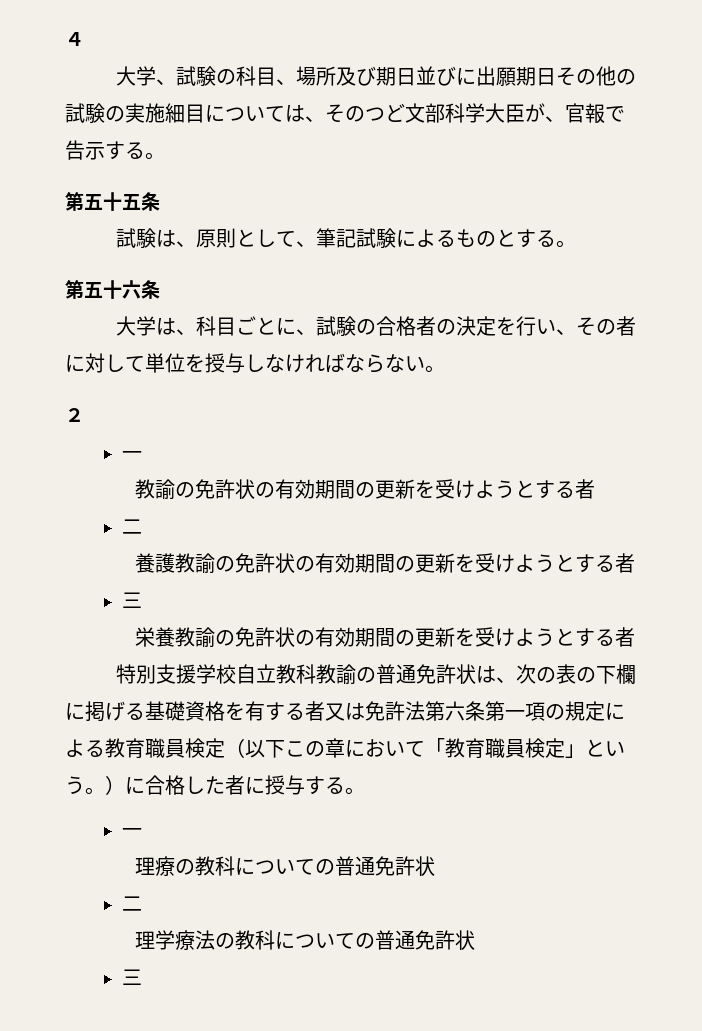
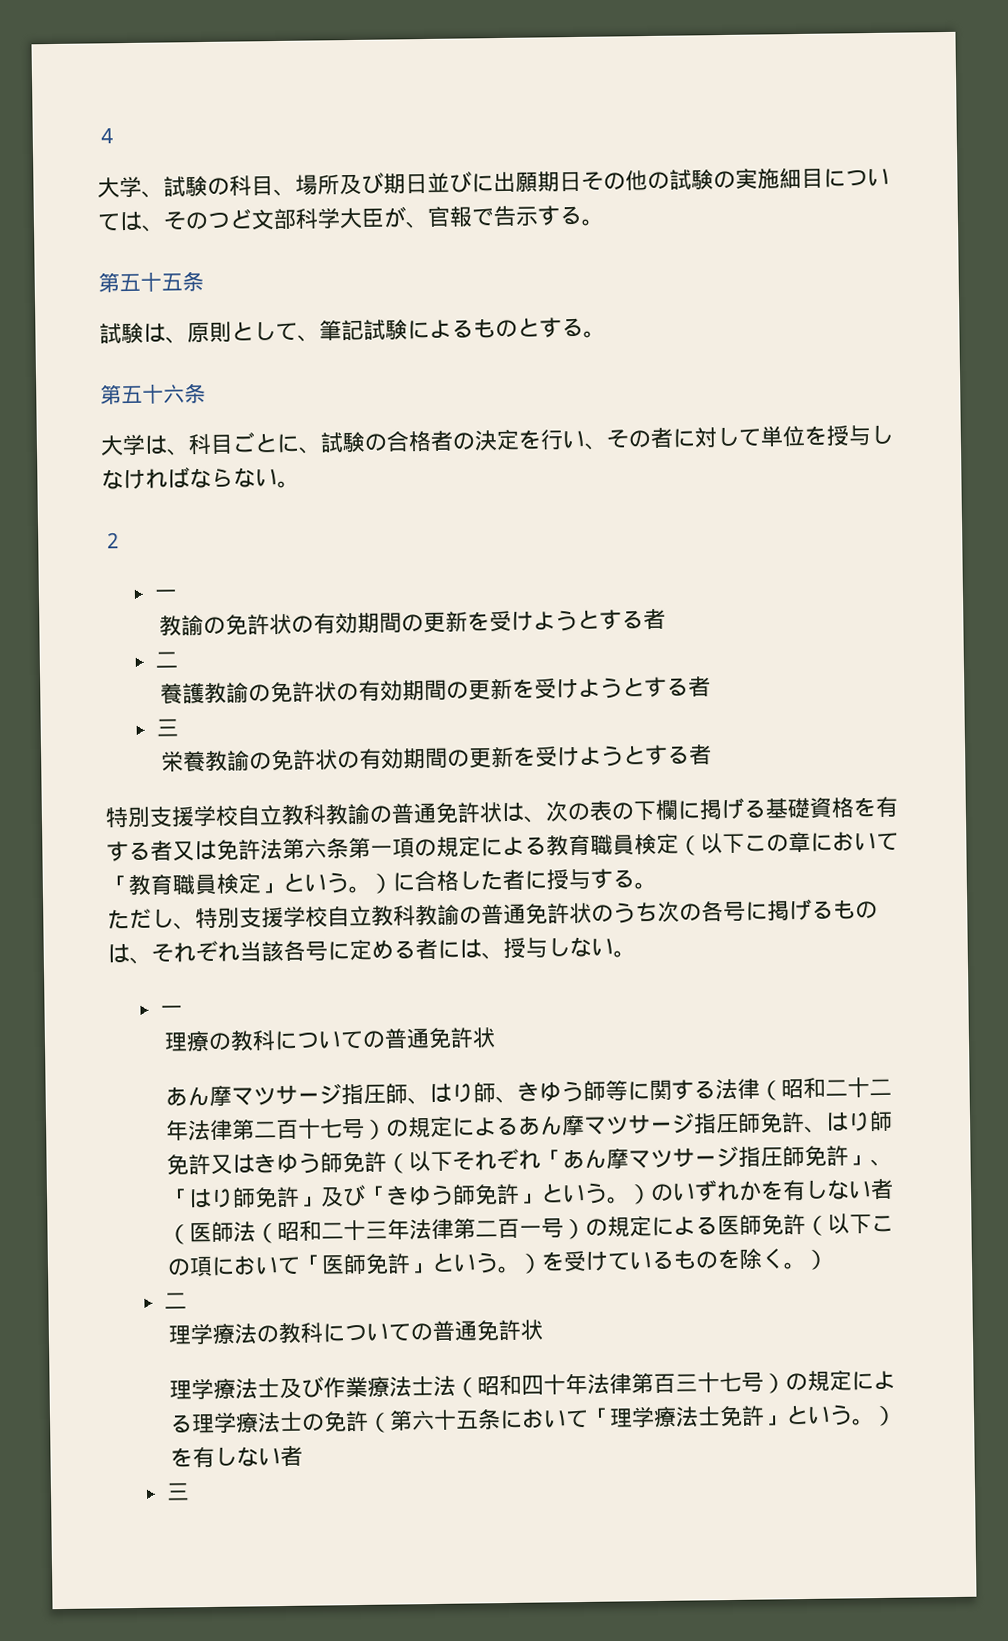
(365, 791) none -> [107,898,878,930] [107,936,636,965] // ただし、特別支援学校自立教科教諭の普通免許状のうち次の各号に掲げるものは、それぞれ当該各号に定める者には、授与しない。
(435, 866) none -> [164,1077,892,1107] [164,1110,893,1141] [165,1145,893,1175] [165,1178,894,1209] [166,1213,894,1245] [166,1248,829,1278] // あん摩マツサージ指圧師、はり師、きゆう師等に関する法律（昭和二十二年法律第二百十七号）の規定によるあん摩マツサージ指圧師免許、はり師免許又はきゆう師免許（以下それぞれ「あん摩マツサージ指圧師免許」、「はり師免許」及び「きゆう師免許」という。）のいずれかを有しない者（医師法（昭和二十三年法律第二百一号）の規定による医師免許（以下この項において「医師免許」という。）を受けているものを除く。）
(475, 940) none -> [168,1370,896,1400] [168,1404,897,1434] [169,1445,303,1469] // 理学療法士及び作業療法士法（昭和四十年法律第百三十七号）の規定による理学療法士の免許（第六十五条において「理学療法士免許」という。）を有しない者

